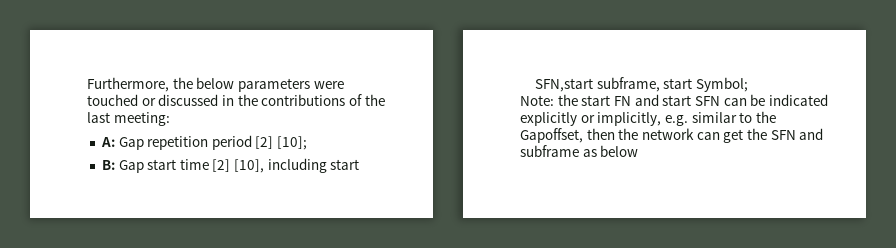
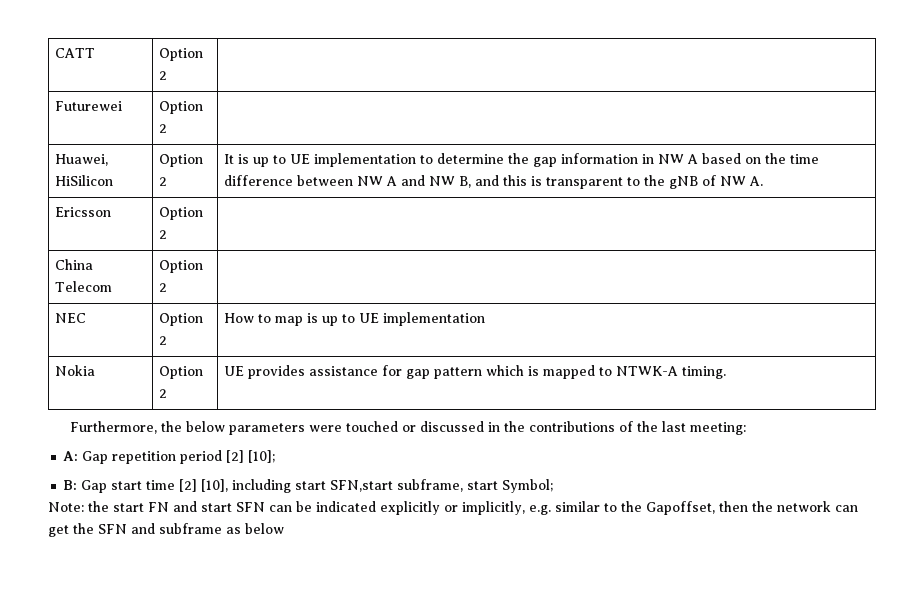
(87, 84) none -> [54,48,95,58] [158,48,203,61] [158,71,167,80] [54,101,122,111] [158,101,203,114] [158,124,167,133] [54,154,108,166] [54,175,113,186] [158,154,203,167] [158,177,167,186] [223,153,819,167] [223,175,763,189] [54,207,111,217] [158,207,203,220] [158,230,167,239] [54,259,93,270] [54,281,112,292] [158,260,203,273] [158,283,167,292] [54,313,86,323] [158,313,203,326] [158,336,167,345] [223,312,485,326] [54,365,95,376] [158,366,203,379] [158,389,167,398] [223,365,726,379] CATT | Option 2 | // Futurewei | Option 2 | // Huawei, HiSilicon | Option 2 | It is up to UE implementation to determine the gap information in NW A based on the time difference between NW A and NW B, and this is transparent to the gNB of NW A. // Ericsson | Option 2 | // China Telecom | Option 2 | // NEC | Option 2 | How to map is up to UE implementation // Nokia | Option 2 | UE provides assistance for gap pattern which is mapped to NTWK-A timing. //

